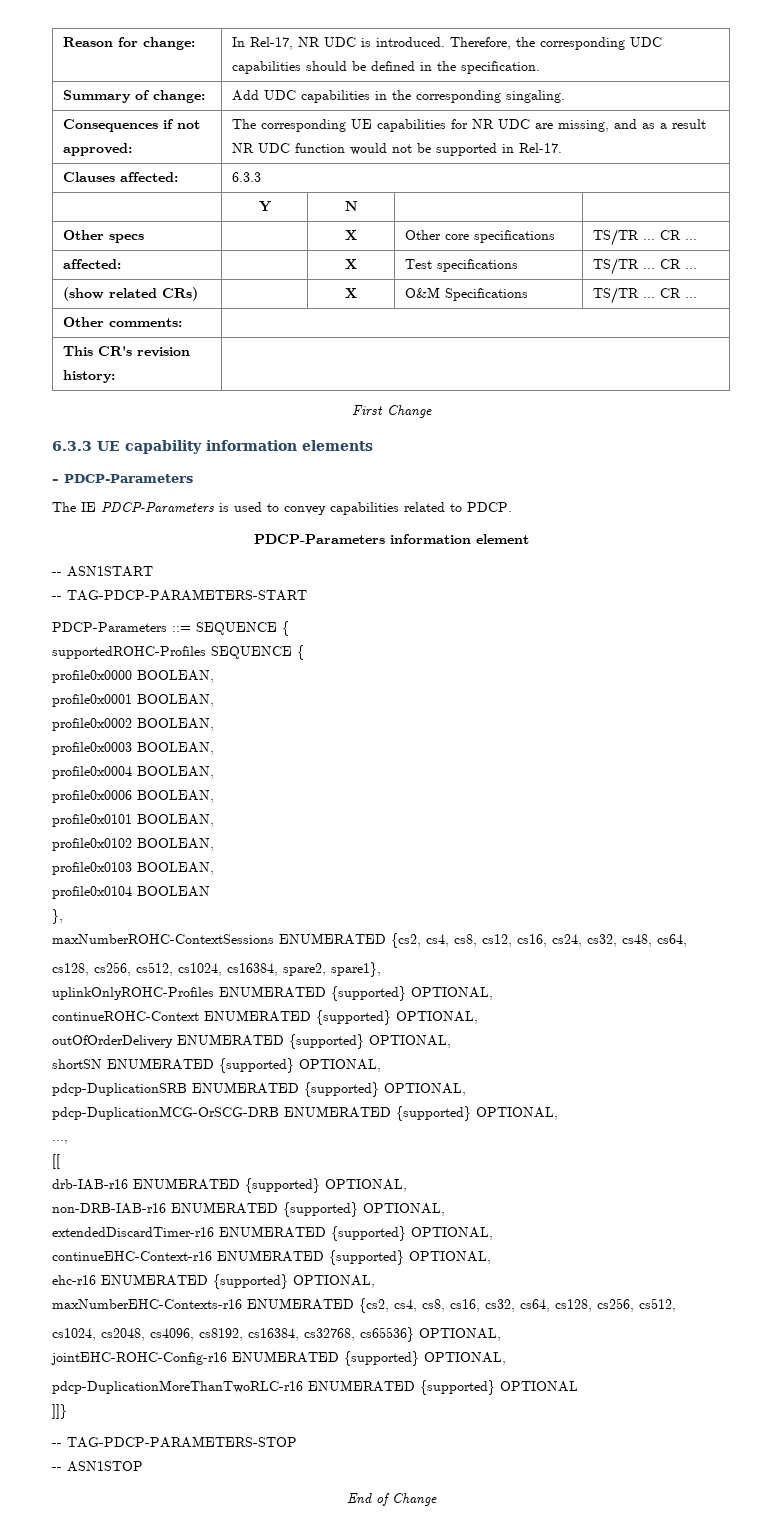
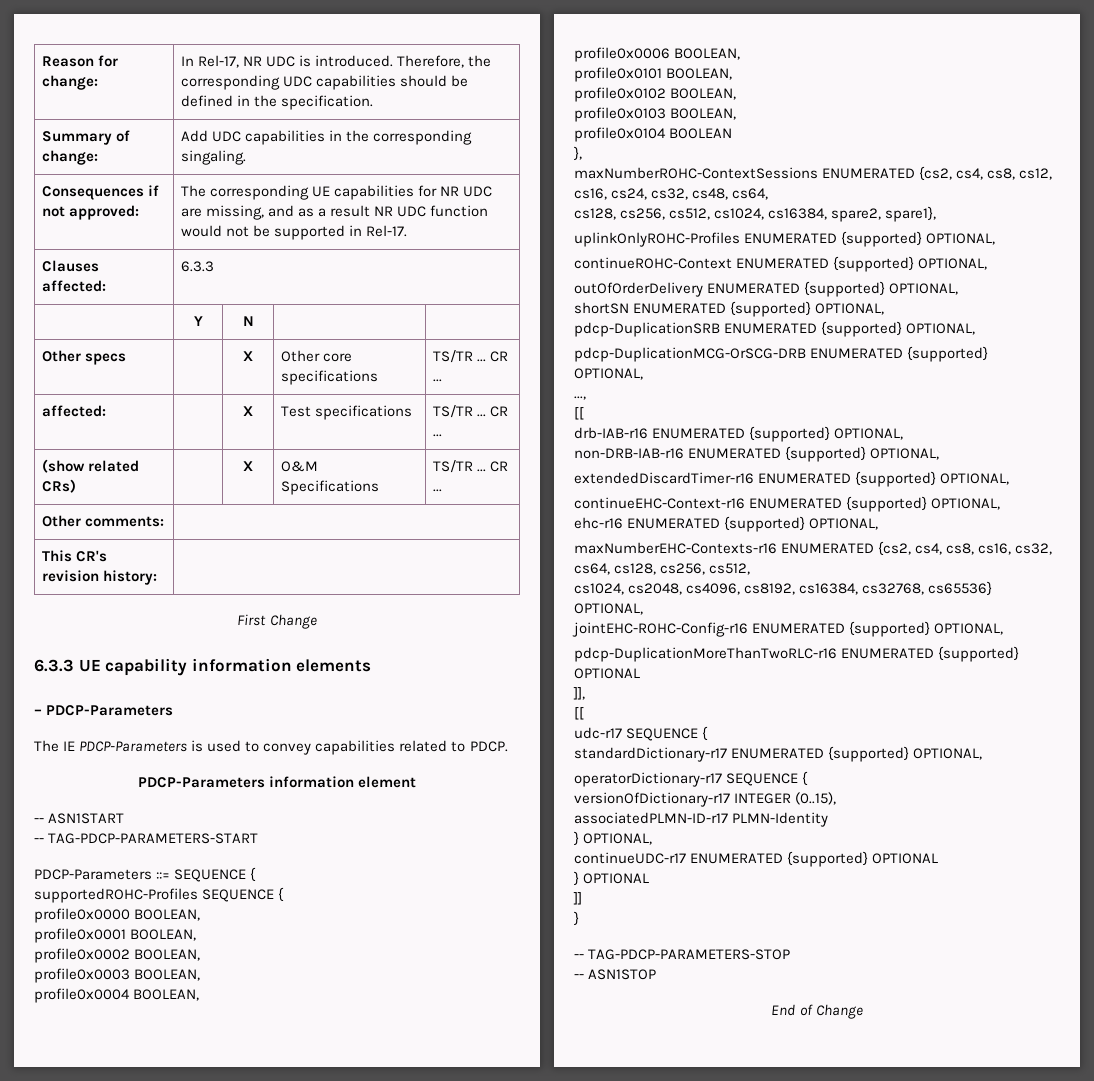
[52,1404,67,1419] ]]} -> [573,687,585,700] [574,707,584,720] [574,726,709,741] [574,746,983,762] [574,771,809,787] [574,792,837,807] [574,812,829,827] [574,831,653,846] [574,851,939,867] [574,871,650,886] [573,892,582,905] [574,911,579,926] ]], // [[ // udc-r17 SEQUENCE { // standardDictionary-r17 ENUMERATED {supported} OPTIONAL, // operatorDictionary-r17 SEQUENCE { // versionOfDictionary-r17 INTEGER (0..15), // associatedPLMN-ID-r17 PLMN-Identity // } OPTIONAL, // continueUDC-r17 ENUMERATED {supported} OPTIONAL // } OPTIONAL // ]] // }

